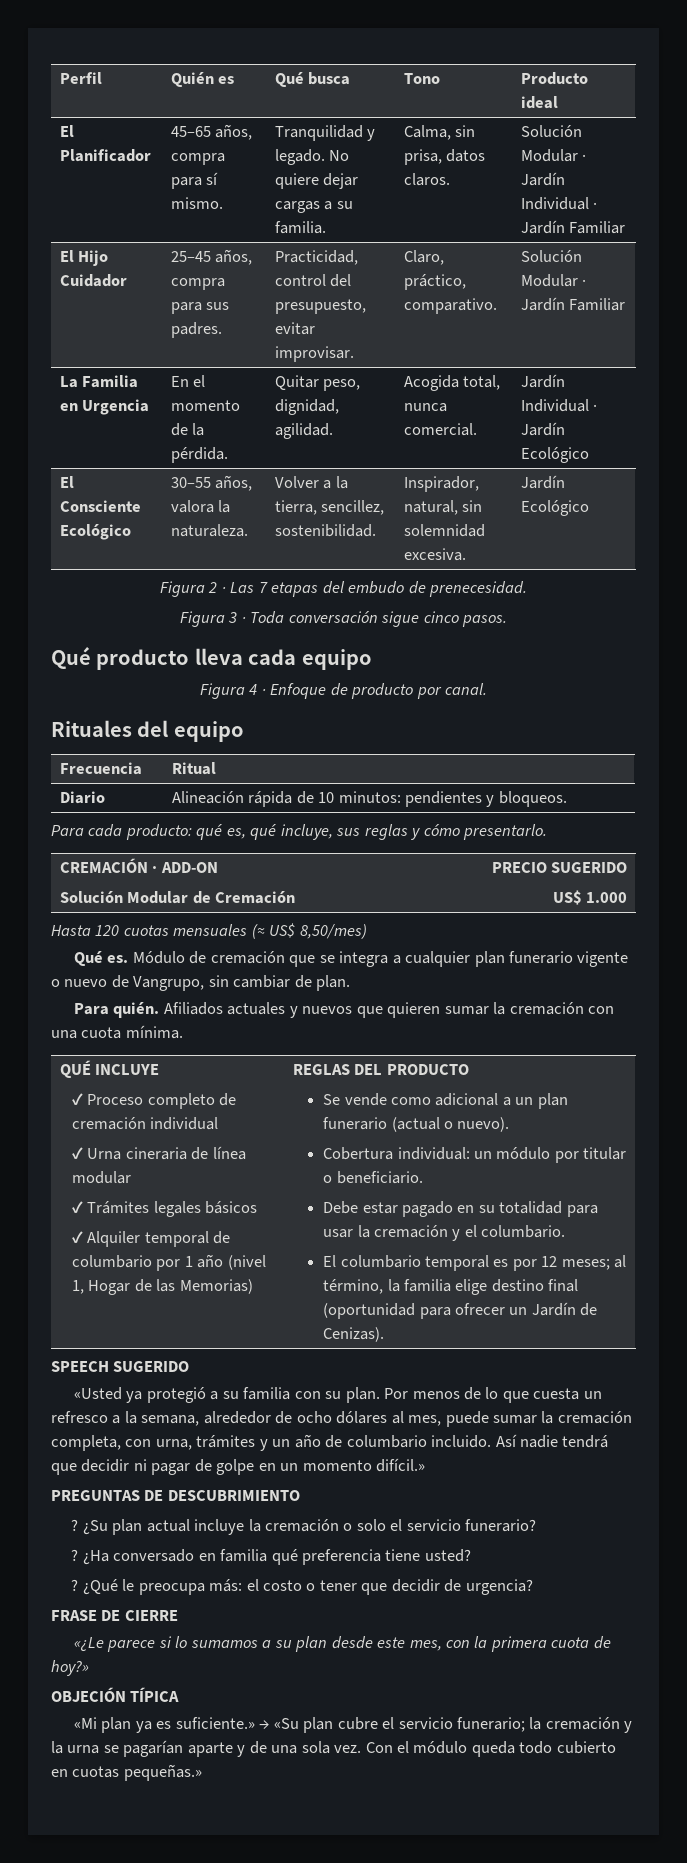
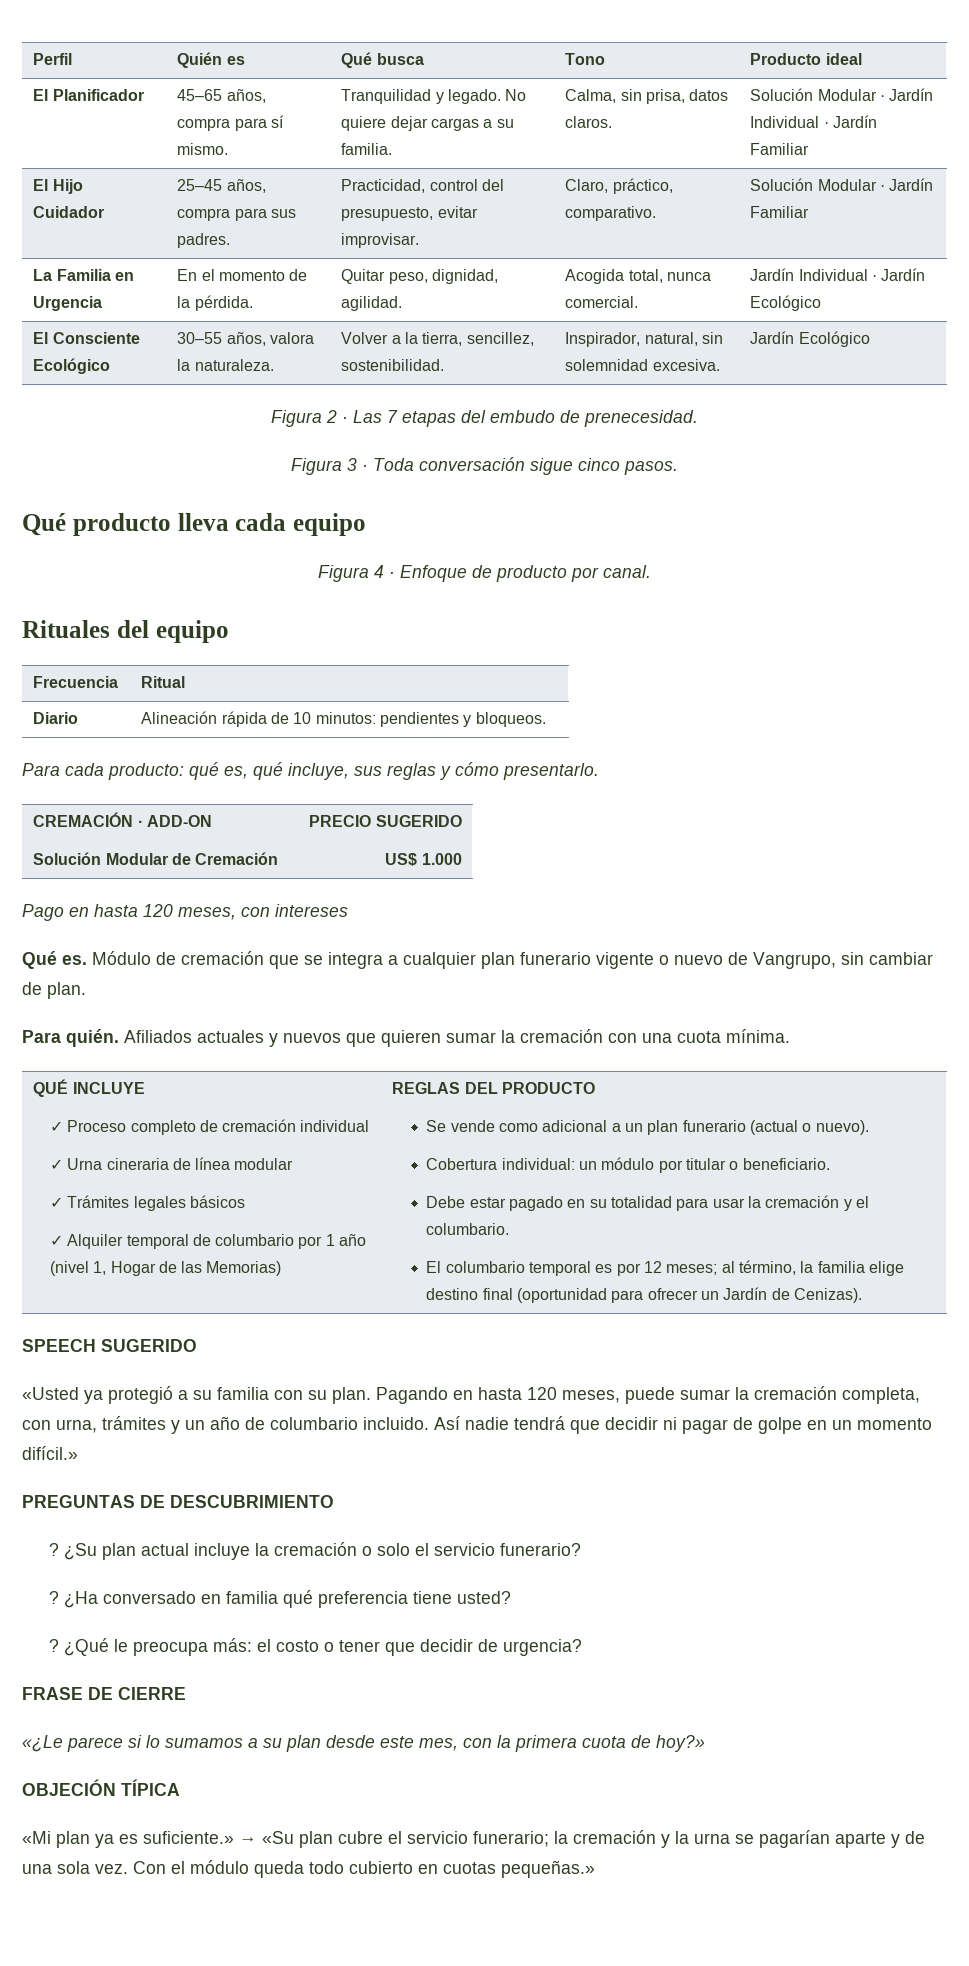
[51,923,367,939] Hasta 120 cuotas mensuales (≈ US$ 8,50/mes) -> [22,904,348,921] Pago en hasta 120 meses, con intereses
[384,1387,602,1403] [51,1411,442,1426] Por menos de lo que cuesta un refresco a la semana, alrededor de ocho dólares al mes, -> [376,1387,620,1404] Pagando en hasta 120 meses,

